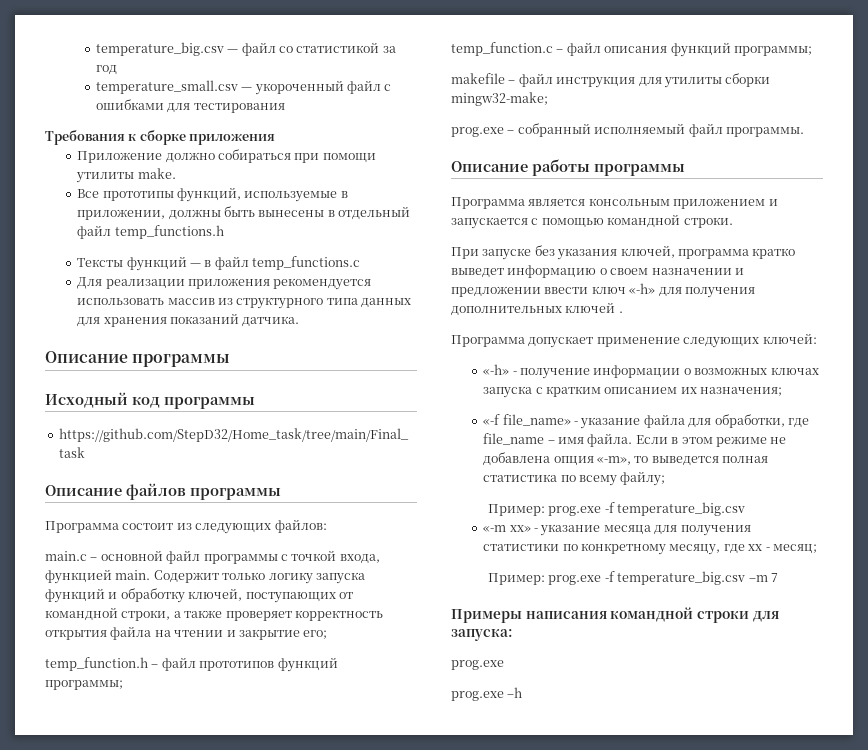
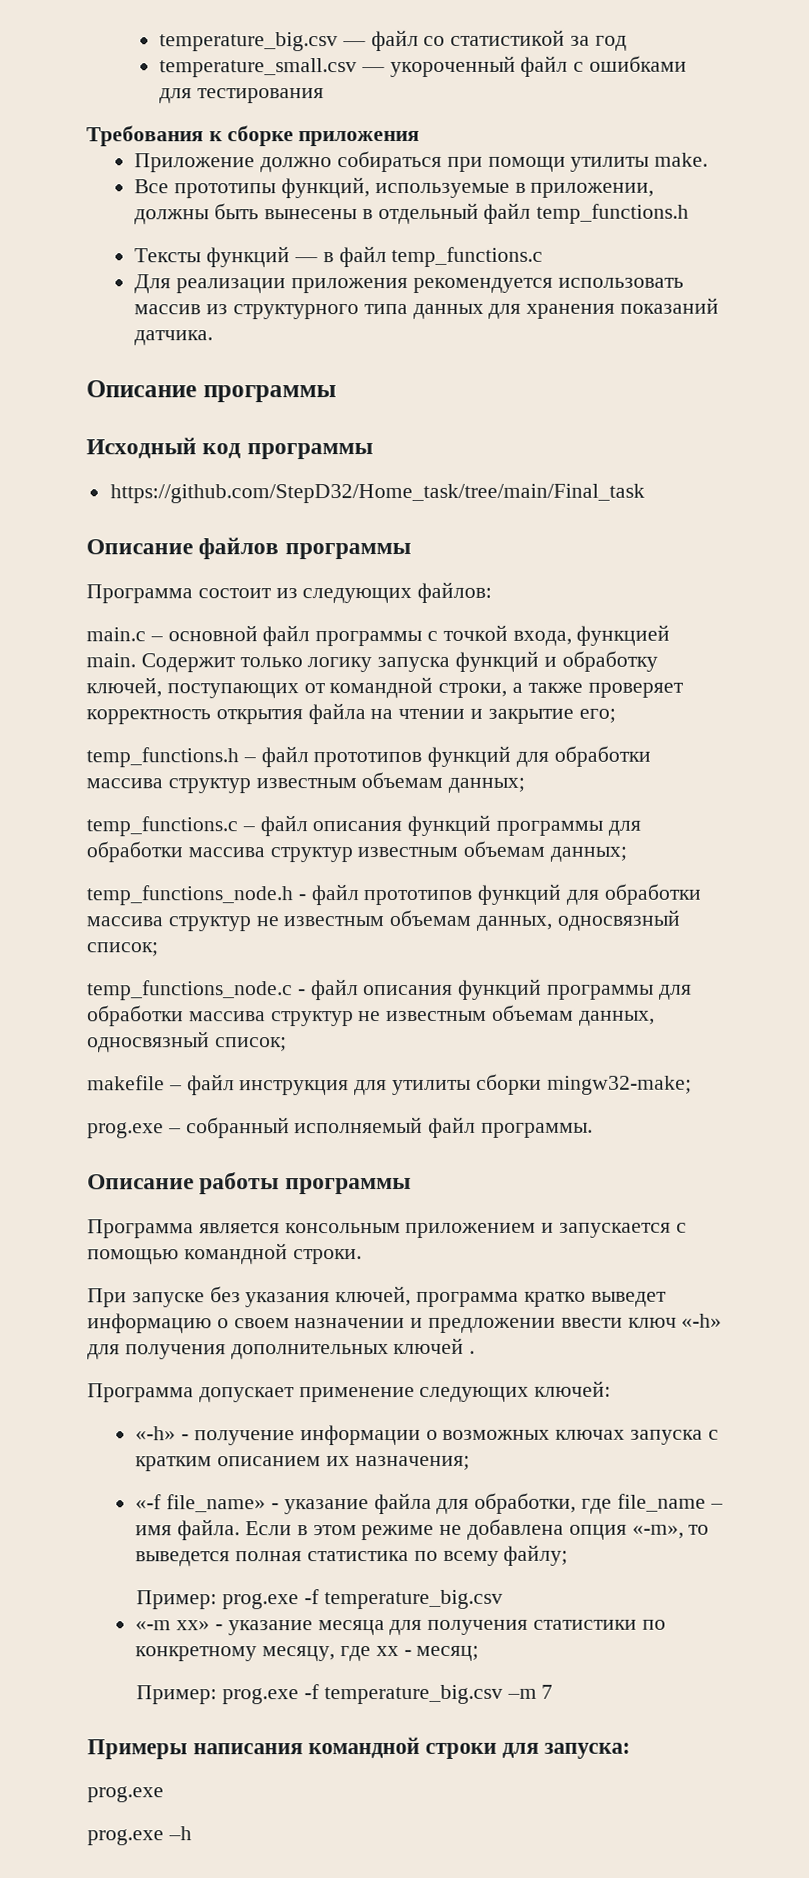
[45,657,338,672] [45,680,123,690] [451,42,812,57] temp_function.h – файл прототипов функций программы; // temp_function.c – файл описания функций программы; -> [86,745,651,768] [86,771,526,794] [86,814,641,837] [86,840,628,863] [86,883,701,906] [86,909,680,932] [87,942,159,957] [87,978,692,1001] [87,1004,655,1027] [87,1031,287,1053] temp_functions.h – файл прототипов функций для обработки массива структур известным объемам данных; // temp_functions.c – файл описания функций программы для обработки массива структур известным объемам данных; // temp_functions_node.h - файл прототипов функций для обработки массива структур не известным объемам данных, односвязный список; // temp_functions_node.c - файл описания функций программы для обработки массива структур не известным объемам данных, односвязный список;

